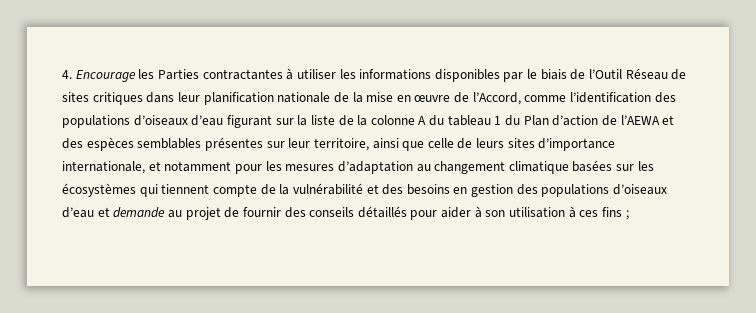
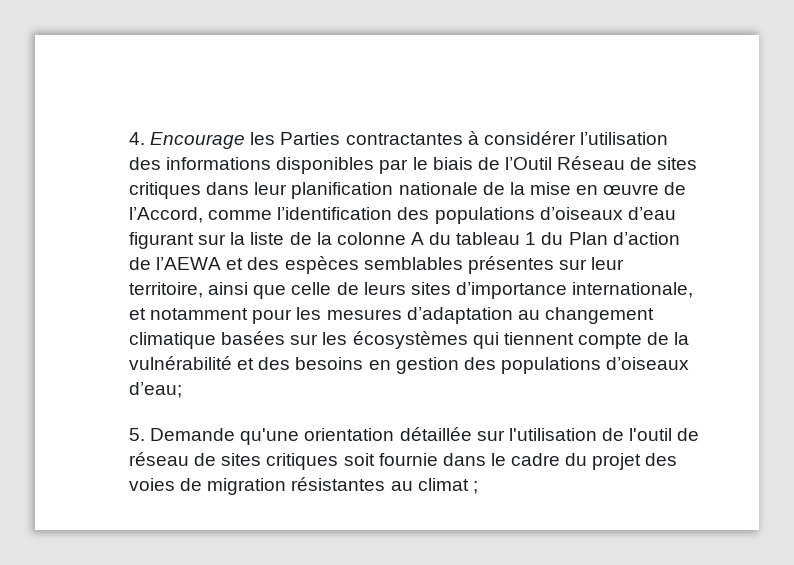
[296,69,356,79] utiliser les -> [483,131,668,145] [129,157,161,170] considérer l’utilisation des
[62,206,622,220] d’eau et demande au projet de fournir des conseils détaillés pour aider à son utilisation à ces fins -> [129,382,182,398] [129,427,700,445] [129,452,678,470] [129,477,469,495] d’eau; // 5. Demande qu'une orientation détaillée sur l'utilisation de l'outil de réseau de sites critiques soit fournie dans le cadre du projet des voies de migration résistantes au climat

